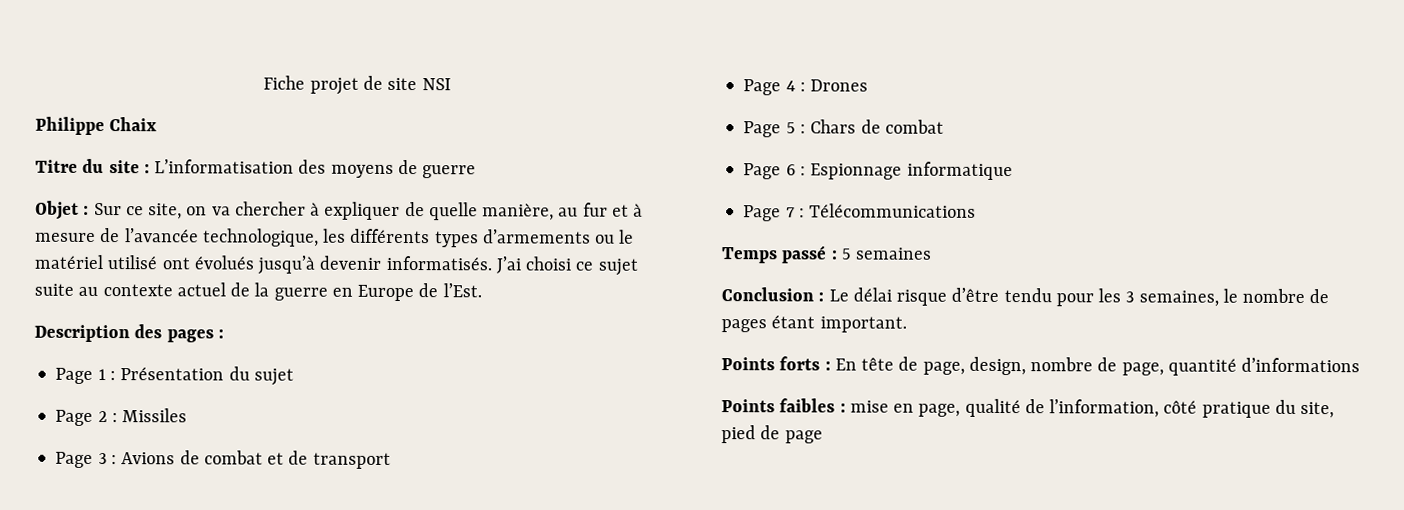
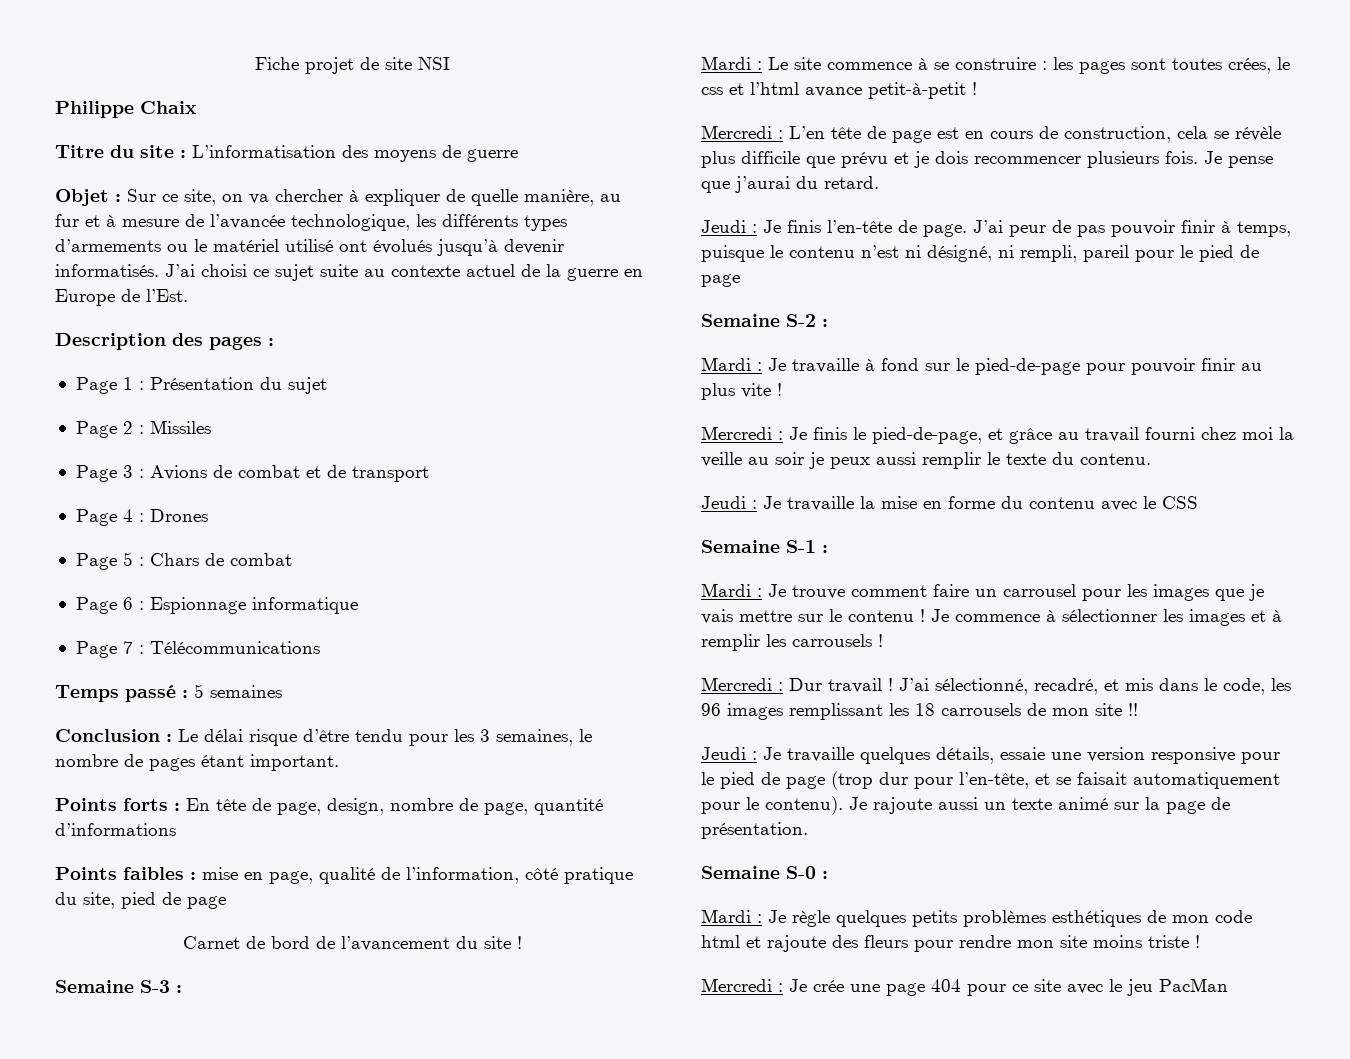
(823, 437) none -> [182,936,522,951] [55,980,182,993] [701,56,1290,74] [701,82,977,99] [701,125,1281,143] [701,151,1273,168] [701,176,879,193] [701,220,1291,237] [701,245,1259,262] [701,274,740,287] [701,314,828,327] [701,357,1262,375] [701,383,782,400] [701,426,1294,444] [701,452,1151,469] [701,496,1198,511] [701,540,828,553] [701,583,1264,601] [701,609,1282,626] [701,634,883,651] [701,677,1291,695] [701,703,1138,720] [701,747,1280,764] [701,771,1280,790] [701,796,1230,815] [701,822,808,839] [701,866,828,879] [701,909,1252,927] [701,935,1200,952] [701,978,1228,996] // Carnet de bord de l’avancement du site ! // Semaine S-3 : // Mardi : Le site commence à se construire : les pages sont toutes crées, le css et l’html avance petit-à-petit ! // Mercredi : L’en tête de page est en cours de construction, cela se révèle plus difficile que prévu et je dois recommencer plusieurs fois. Je pense que j’aurai du retard. // Jeudi : Je finis l’en-tête de page. J’ai peur de pas pouvoir finir à temps, puisque le contenu n’est ni désigné, ni rempli, pareil pour le pied de page // Semaine S-2 : // Mardi : Je travaille à fond sur le pied-de-page pour pouvoir finir au plus vite ! // Mercredi : Je finis le pied-de-page, et grâce au travail fourni chez moi la veille au soir je peux aussi remplir le texte du contenu. // Jeudi : Je travaille la mise en forme du contenu avec le CSS // Semaine S-1 : // Mardi : Je trouve comment faire un carrousel pour les images que je vais mettre sur le contenu ! Je commence à sélectionner les images et à remplir les carrousels ! // Mercredi : Dur travail ! J’ai sélectionné, recadré, et mis dans le code, les 96 images remplissant les 18 carrousels de mon site !! // Jeudi : Je travaille quelques détails, essaie une version responsive pour le pied de page (trop dur pour l’en-tête, et se faisait automatiquement pour le contenu). Je rajoute aussi un texte animé sur la page de présentation. // Semaine S-0 : // Mardi : Je règle quelques petits problèmes esthétiques de mon code html et rajoute des fleurs pour rendre mon site moins triste ! // Mercredi : Je crée une page 404 pour ce site avec le jeu PacMan

